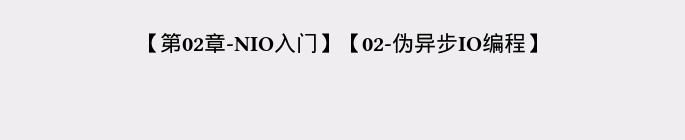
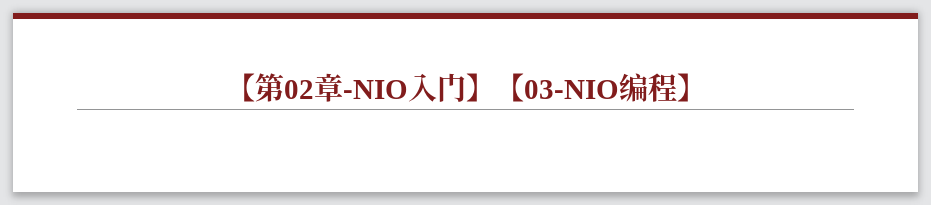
[361,33,482,54] 02-伪异步IO -> [523,80,619,99] 03-NIO

